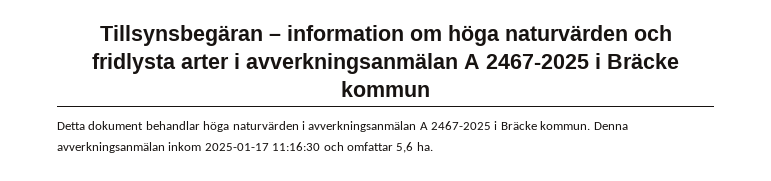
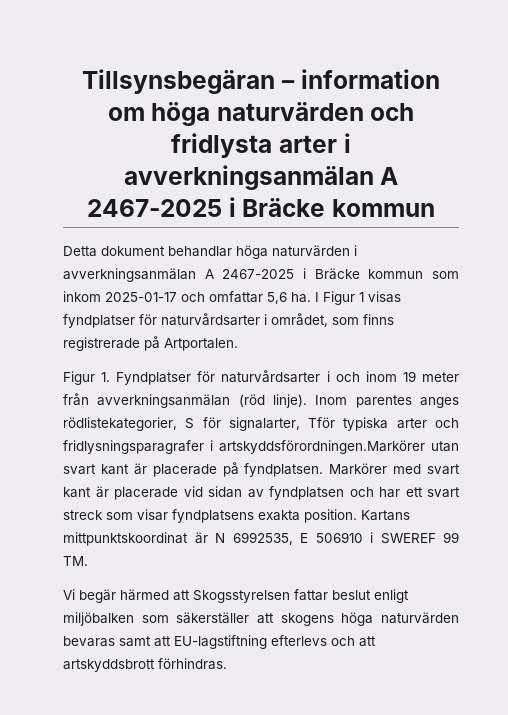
[540,121,628,130] [57,142,165,153] kommun. Denna avverkningsanmälan -> [368,269,459,279] kommun som
[272,142,321,151] 11:16:30 -> (177, 297) none
(433, 146) none -> [315,291,401,305] [63,313,394,328] [63,336,238,351] [63,370,459,385] [63,393,459,408] [63,417,459,431] [63,440,459,454] [63,462,460,477] [63,486,460,500] [63,509,410,523] [63,532,459,546] [63,556,88,566] [63,589,409,603] [63,612,459,626] [63,635,376,649] [63,658,227,672] I Figur 1 visas fyndplatser för naturvårdsarter i området, som finns registrerade på Artportalen. // Figur 1. Fyndplatser för naturvårdsarter i och inom 19 meter från avverkningsanmälan (röd linje). Inom parentes anges rödlistekategorier, S för signalarter, Tför typiska arter och fridlysningsparagrafer i artskyddsförordningen.Markörer utan svart kant är placerade på fyndplatsen. Markörer med svart kant är placerade vid sidan av fyndplatsen och har ett svart streck som visar fyndplatsens exakta position. Kartans mittpunktskoordinat är N 6992535, E 506910 i SWEREF 99 TM. // Vi begär härmed att Skogsstyrelsen fattar beslut enligt miljöbalken som säkerställer att skogens höga naturvärden bevaras samt att EU-lagstiftning efterlevs och att artskyddsbrott förhindras.

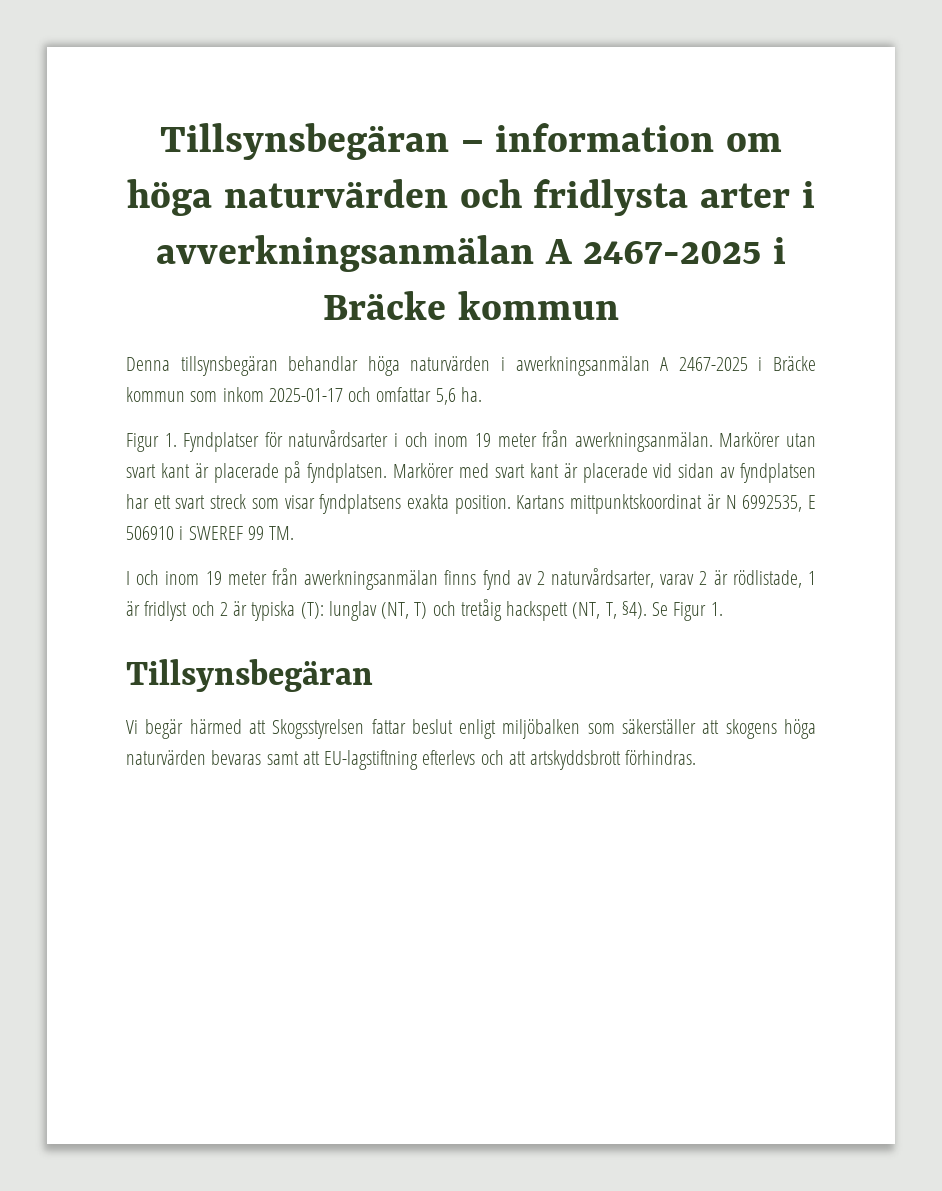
[63,246,165,257] Detta dokument -> [126,356,278,376] Denna tillsynsbegäran
[315,291,401,305] [63,313,394,328] [63,336,238,351] I Figur 1 visas fyndplatser för naturvårdsarter i området, som finns registrerade på Artportalen. -> (482, 394) none
[97,394,459,408] [63,417,459,431] [63,440,425,454] avverkningsanmälan (röd linje). Inom parentes anges rödlistekategorier, S för signalarter, Tför typiska arter och fridlysningsparagrafer i artskyddsförordningen.Markörer -> [574,432,781,452] avverkningsanmälan. Markörer
[349,487,374,497] och -> (817, 473) none
(88, 561) none -> [126,568,816,590] [126,599,723,621] [126,659,373,692] // I och inom 19 meter från avverkningsanmälan finns fynd av 2 naturvårdsarter, varav 2 är rödlistade, 1 är fridlyst och 2 är typiska (T): lunglav (NT, T) och tretåig hackspett (NT, T, §4). Se Figur 1. // Tillsynsbegäran

